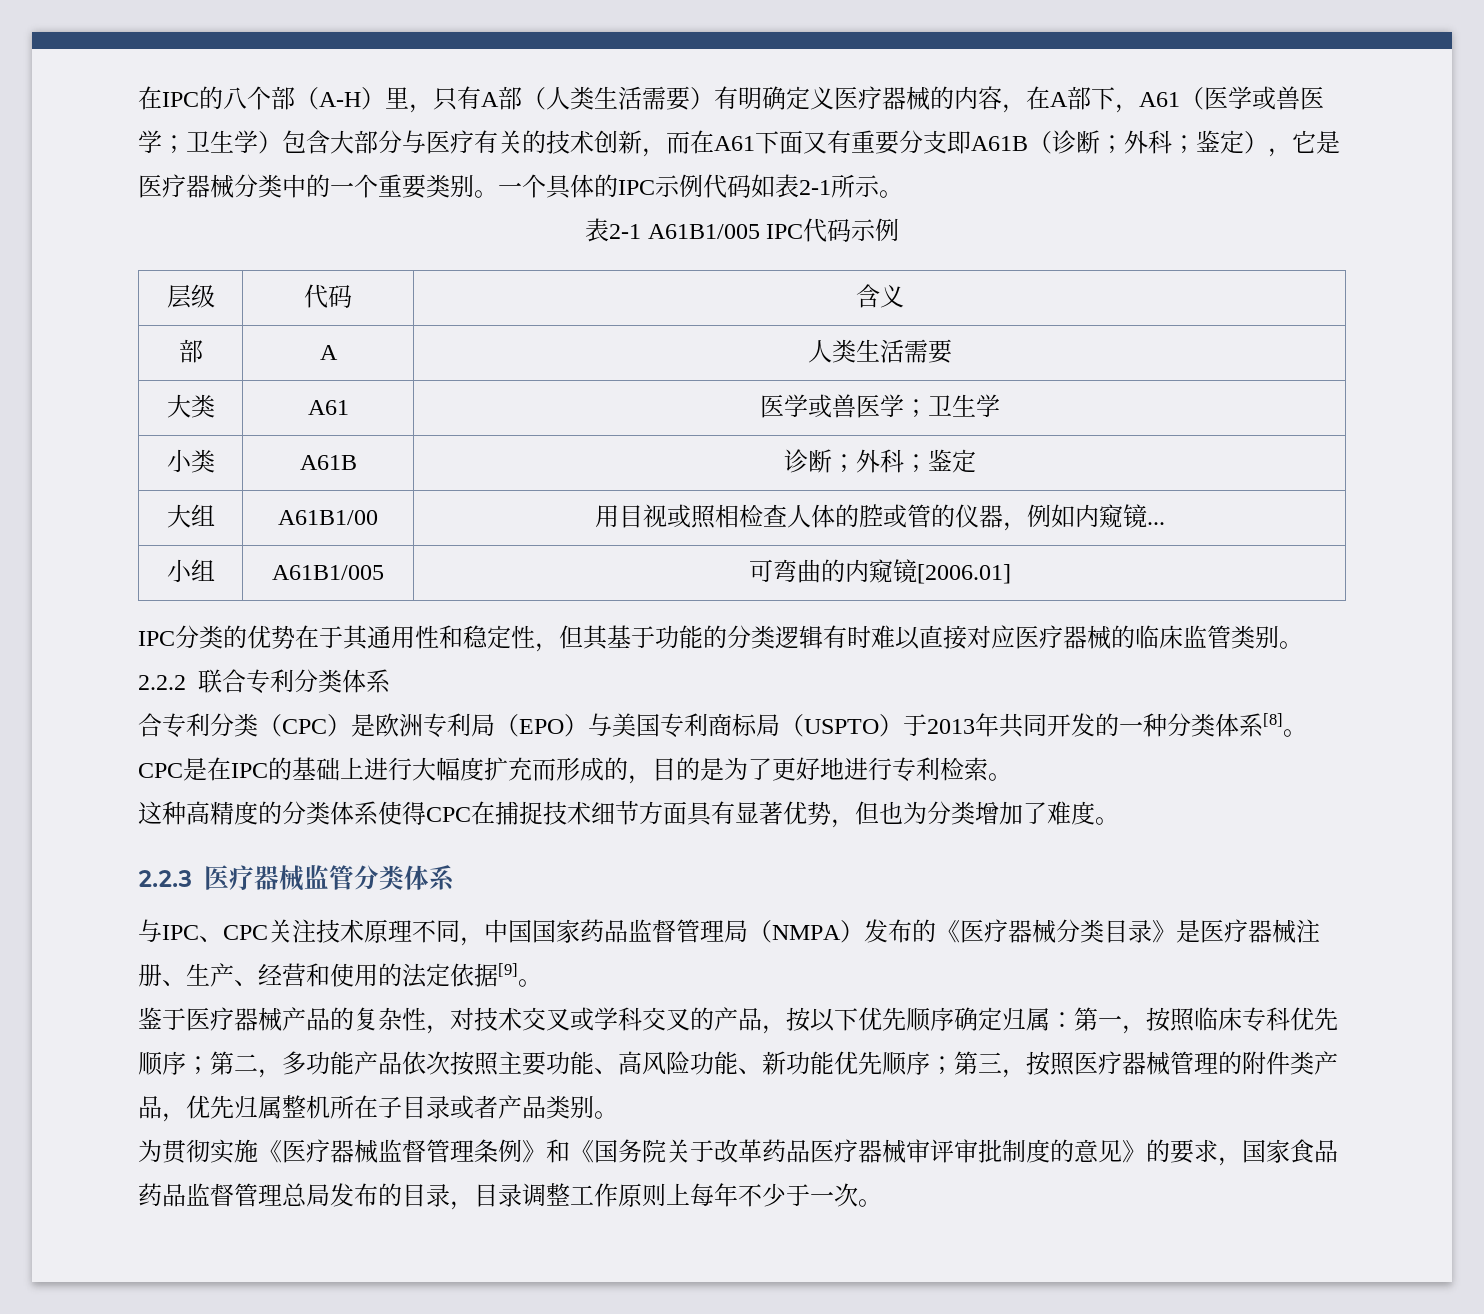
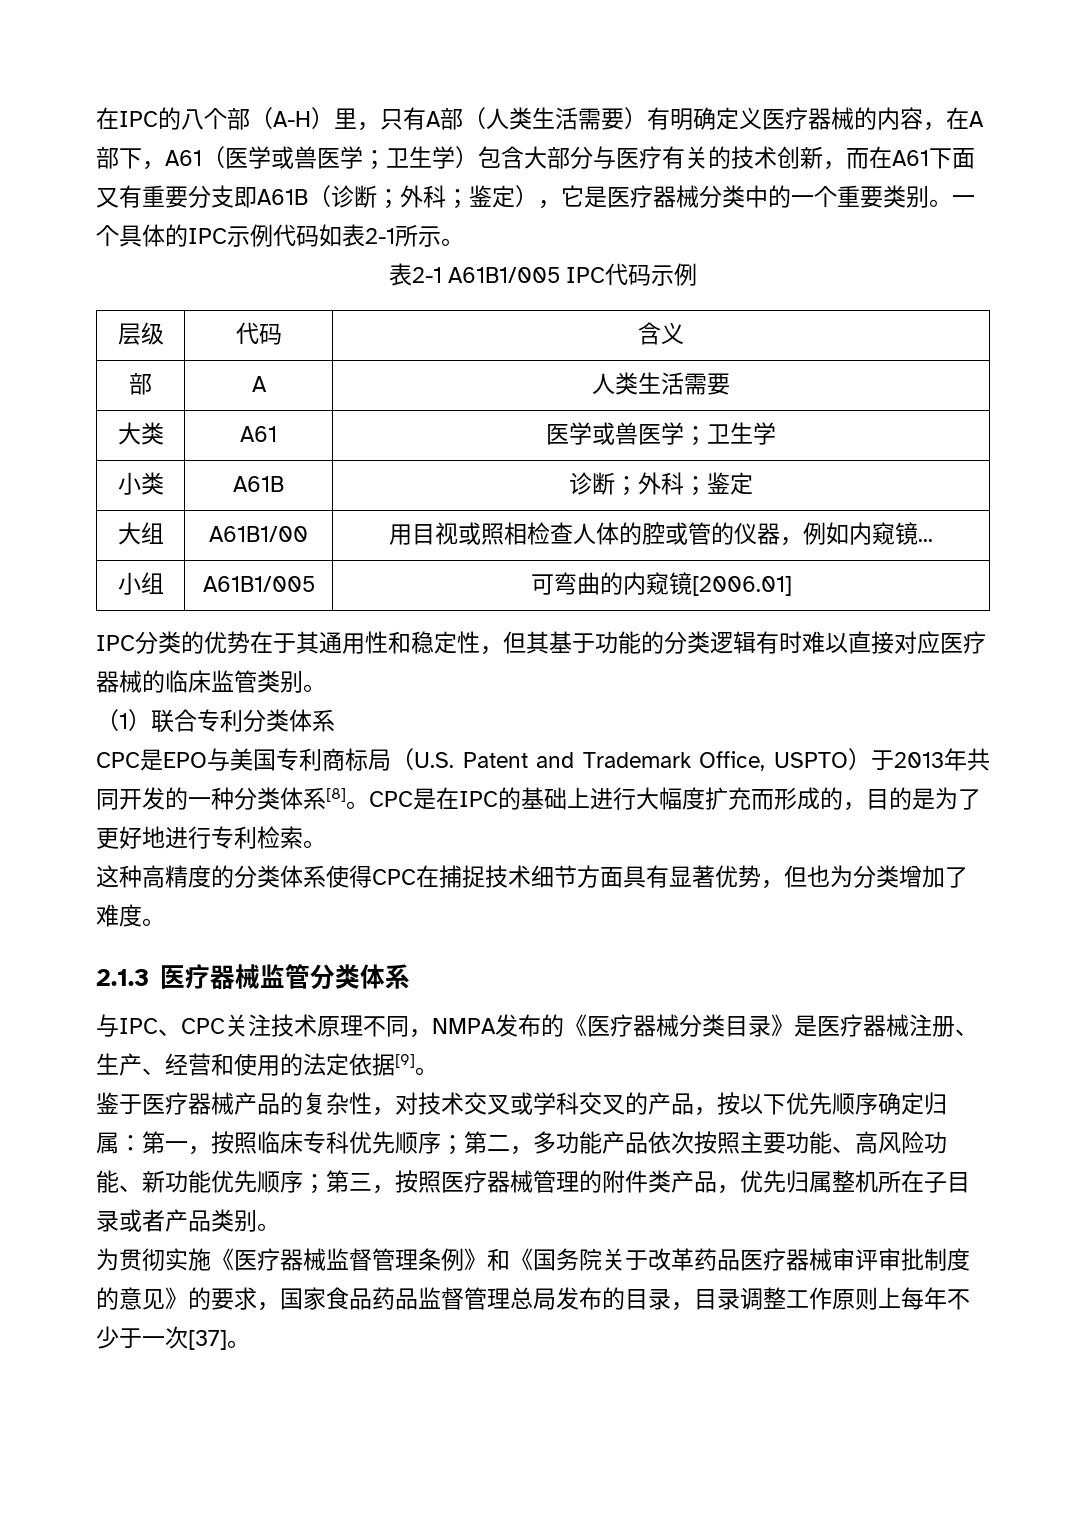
[138,675,186,690] 2.2.2 -> [96,709,151,731] （1）
[138,713,588,738] 合专利分类（CPC）是欧洲专利局（EPO） -> [96,749,207,771] CPC是EPO
(804, 725) none -> [414,751,766,771] U.S. Patent and Trademark Office,
[138,870,192,887] 2.2.3 -> [96,969,149,986] 2.1.3
[484,919,864,943] 中国国家药品监督管理局（NMPA） -> [432,1018,496,1034] NMPA
(858, 1195) none -> [188,1330,227,1350] [37]

